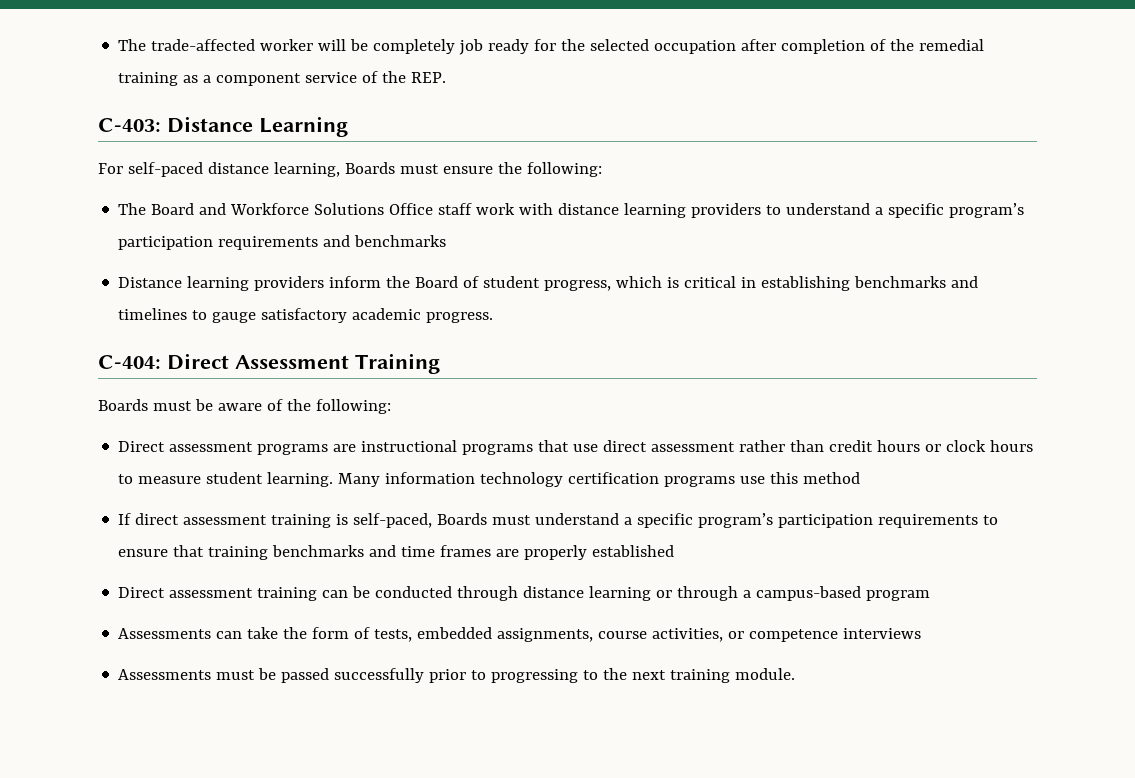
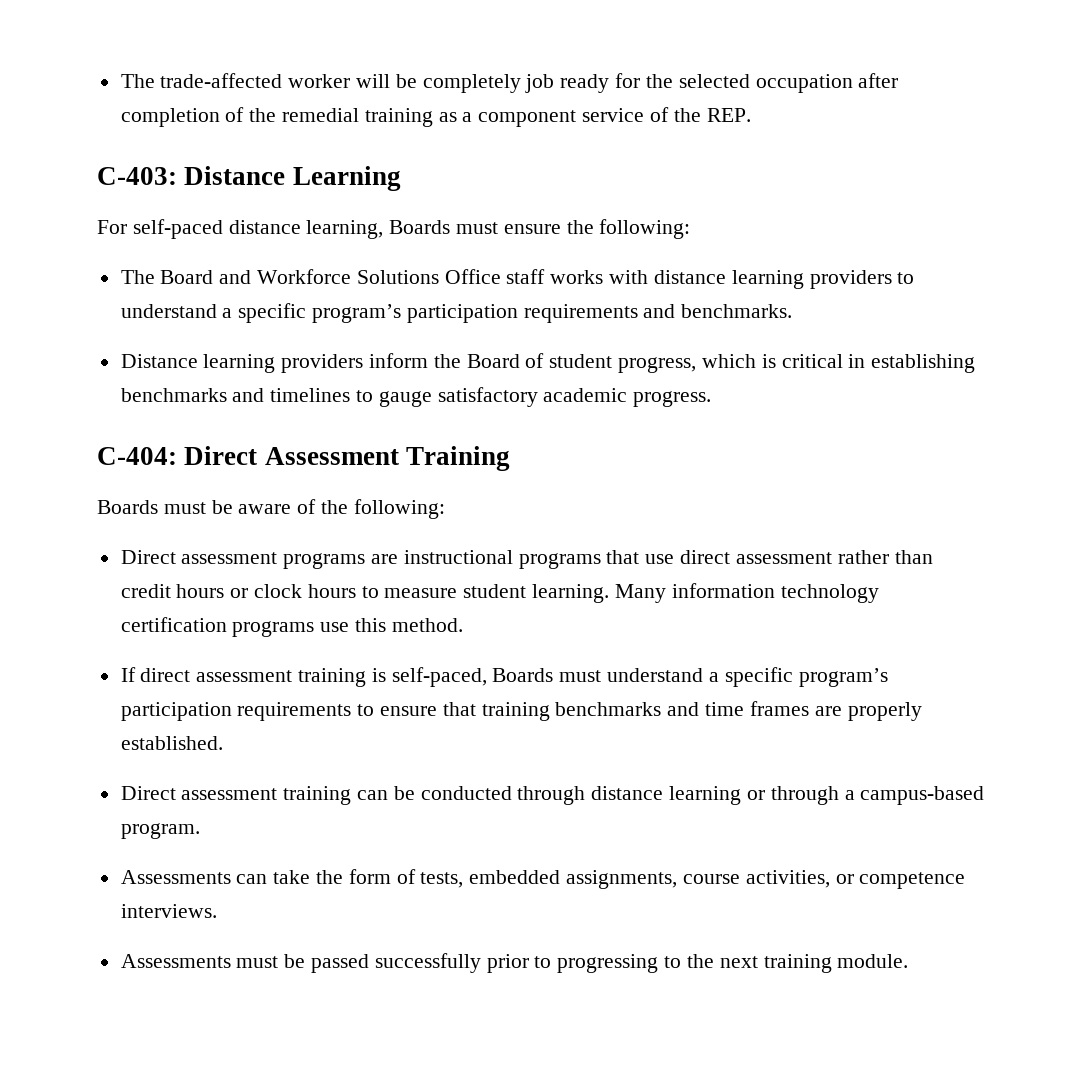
[476,203,516,215] work -> [550,270,604,284] works
[354,235,447,247] benchmarks -> [681,304,793,318] benchmarks.
[803,472,861,484] method -> [391,618,463,632] method.
[592,545,675,557] established -> [120,736,223,750] established.
[866,590,931,601] program -> [120,823,200,839] program.
[843,628,922,639] interviews -> [120,904,217,918] interviews.

